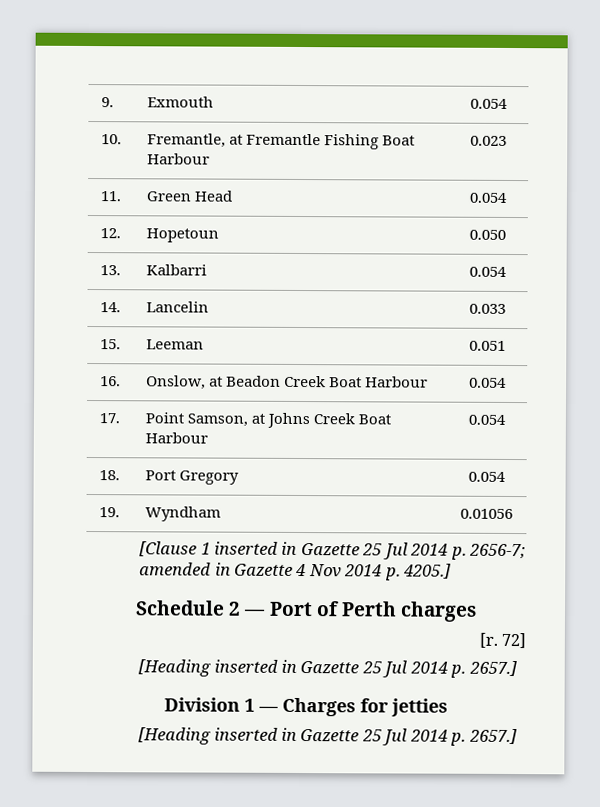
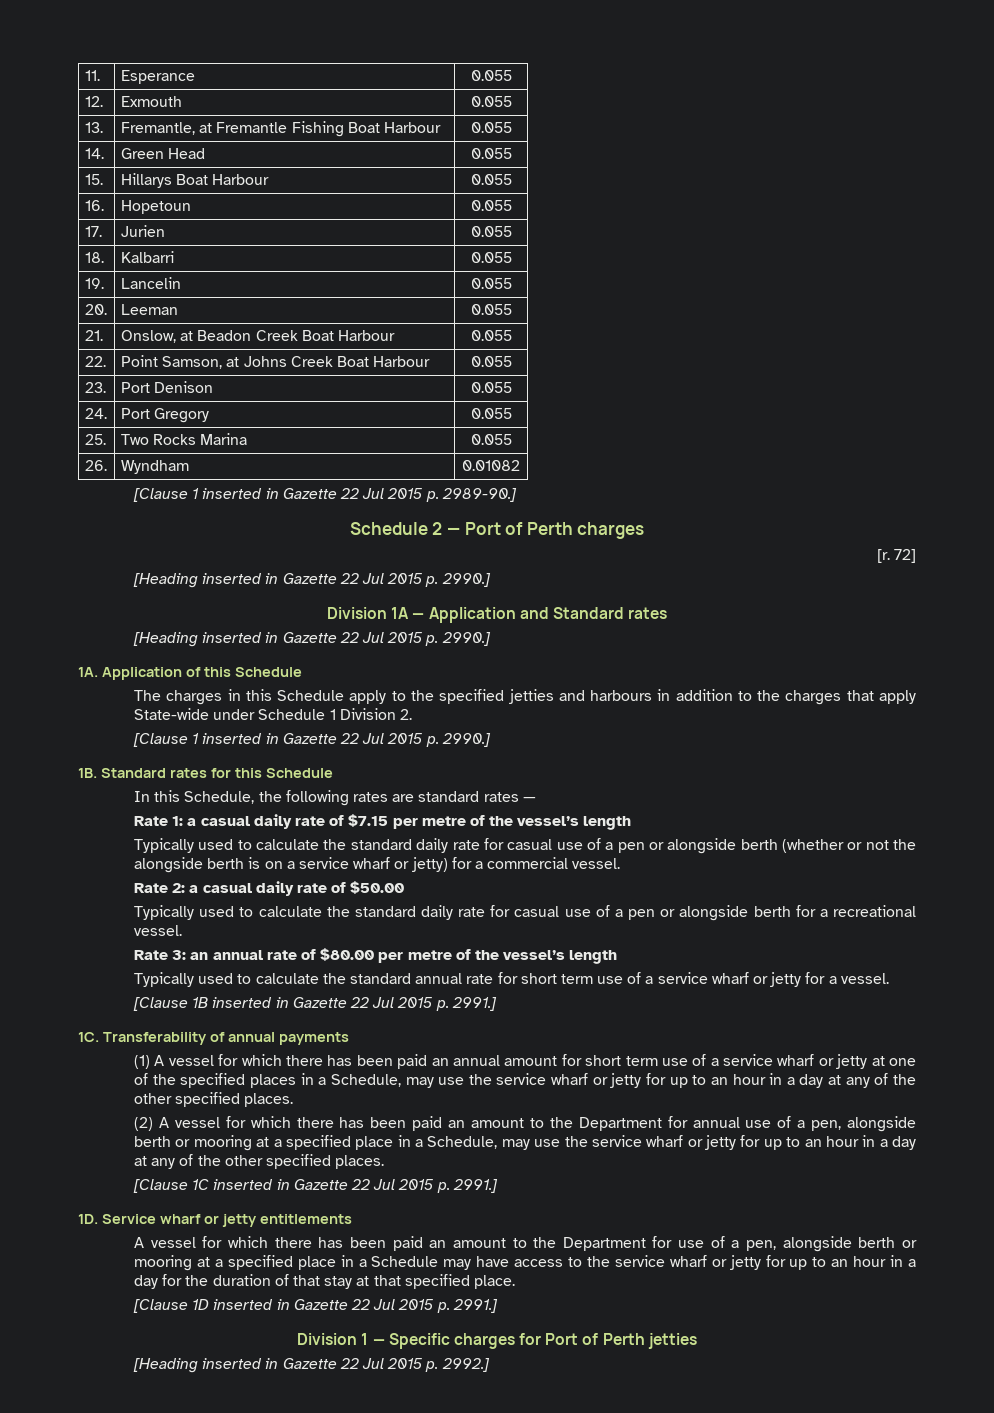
[100,97,114,108] 9. -> [84,70,100,81] [120,70,195,84] [470,70,512,81] [84,96,103,107] 11. | Esperance | 0.055 // 12.
[470,98,508,109] [100,134,122,145] 0.054 // 10. -> [470,96,512,107] [84,122,103,133] 0.055 // 13.
[470,135,507,146] [99,191,121,202] 0.023 // 11. -> [470,122,512,133] [84,148,104,159] 0.055 // 14.
[469,192,507,203] [99,228,121,239] [145,228,219,243] [469,229,506,240] [99,265,121,276] 0.054 // 12. | Hopetoun | 0.050 // 13. -> [470,148,512,159] [84,174,103,185] [120,173,270,188] [470,174,512,185] [84,200,104,211] [120,200,191,214] [470,200,512,211] [84,226,102,237] [120,225,165,237] [470,226,512,237] [84,252,104,263] 0.055 // 15. | Hillarys Boat Harbour | 0.055 // 16. | Hopetoun | 0.055 // 17. | Jurien | 0.055 // 18.
[469,266,507,277] [99,302,121,313] 0.054 // 14. -> [470,252,512,263] [84,278,104,289] 0.055 // 19.
[469,303,506,314] [99,339,121,350] 0.033 // 15. -> [470,278,512,289] [84,304,107,315] 0.055 // 20.
[469,340,506,351] [99,376,121,387] 0.051 // 16. -> [470,304,512,315] [84,330,103,341] 0.055 // 21.
[469,377,507,388] [98,413,120,424] 0.054 // 17. -> [470,330,512,341] [84,356,106,367] 0.055 // 22.
[468,414,506,425] [98,470,120,481] [144,470,240,485] [468,471,506,482] [98,507,120,518] 0.054 // 18. | Port Gregory | 0.054 // 19. -> [470,356,512,367] [84,382,106,393] [120,381,214,393] [470,382,512,393] [84,408,107,419] [120,408,210,423] [470,408,512,419] [84,434,106,445] [120,433,248,445] [470,434,512,445] [84,460,107,471] 0.055 // 23. | Port Denison | 0.055 // 24. | Port Gregory | 0.055 // 25. | Two Rocks Marina | 0.055 // 26.
[460,508,513,520] [139,541,527,560] [139,562,452,581] 0.01056 // [Clause 1 inserted in Gazette 25 Jul 2014 p. 2656-7; amended in Gazette 4 Nov 2014 p. 4205.] -> [462,460,520,471] [133,488,517,502] 0.01082 // [Clause 1 inserted in Gazette 22 Jul 2015 p. 2989-90.]
[361,660,517,678] [163,697,389,717] 25 Jul 2014 p. 2657.] // Division 1 — Charges for -> [339,573,491,587] [326,607,668,623] [133,632,491,647] [78,667,302,680] [134,689,917,705] [134,708,413,720] [133,733,491,747] [78,768,333,778] [134,790,536,806] [134,814,632,830] [134,838,917,854] [134,857,621,873] [134,881,405,896] [134,905,916,921] [134,925,183,936] [134,948,618,964] [134,972,889,987] [133,997,497,1011] [78,1032,349,1045] [134,1054,916,1069] [134,1073,916,1088] [134,1092,294,1107] [134,1116,916,1132] [134,1135,917,1151] [134,1154,385,1169] [133,1179,498,1193] [78,1214,352,1227] [134,1236,917,1252] [134,1255,917,1271] [134,1274,515,1289] [133,1299,498,1313] [297,1333,645,1349] 22 Jul 2015 p. 2990.] // Division 1A — Application and Standard rates // [Heading inserted in Gazette 22 Jul 2015 p. 2990.] // 1A. Application of this Schedule // The charges in this Schedule apply to the specified jetties and harbours in addition to the charges that apply State-wide under Schedule 1 Division 2. // [Clause 1 inserted in Gazette 22 Jul 2015 p. 2990.] // 1B. Standard rates for this Schedule // In this Schedule, the following rates are standard rates — // Rate 1: a casual daily rate of $7.15 per metre of the vessel’s length // Typically used to calculate the standard daily rate for casual use of a pen or alongside berth (whether or not the alongside berth is on a service wharf or jetty) for a commercial vessel. // Rate 2: a casual daily rate of $50.00 // Typically used to calculate the standard daily rate for casual use of a pen or alongside berth for a recreational vessel. // Rate 3: an annual rate of $80.00 per metre of the vessel’s length // Typically used to calculate the standard annual rate for short term use of a service wharf or jetty for a vessel. // [Clause 1B inserted in Gazette 22 Jul 2015 p. 2991.] // 1C. Transferability of annual payments // (1) A vessel for which there has been paid an annual amount for short term use of a service wharf or jetty at one of the specified places in a Schedule, may use the service wharf or jetty for up to an hour in a day at any of the other specified places. // (2) A vessel for which there has been paid an amount to the Department for annual use of a pen, alongside berth or mooring at a specified place in a Schedule, may use the service wharf or jetty for up to an hour in a day at any of the other specified places. // [Clause 1C inserted in Gazette 22 Jul 2015 p. 2991.] // 1D. Service wharf or jetty entitlements // A vessel for which there has been paid an amount to the Department for use of a pen, alongside berth or mooring at a specified place in a Schedule may have access to the service wharf or jetty for up to an hour in a day for the duration of that stay at that specified place. // [Clause 1D inserted in Gazette 22 Jul 2015 p. 2991.] // Division 1 — Specific charges for Port of Perth
[361,728,517,746] 25 Jul 2014 p. 2657.] -> [339,1358,490,1372] 22 Jul 2015 p. 2992.]

